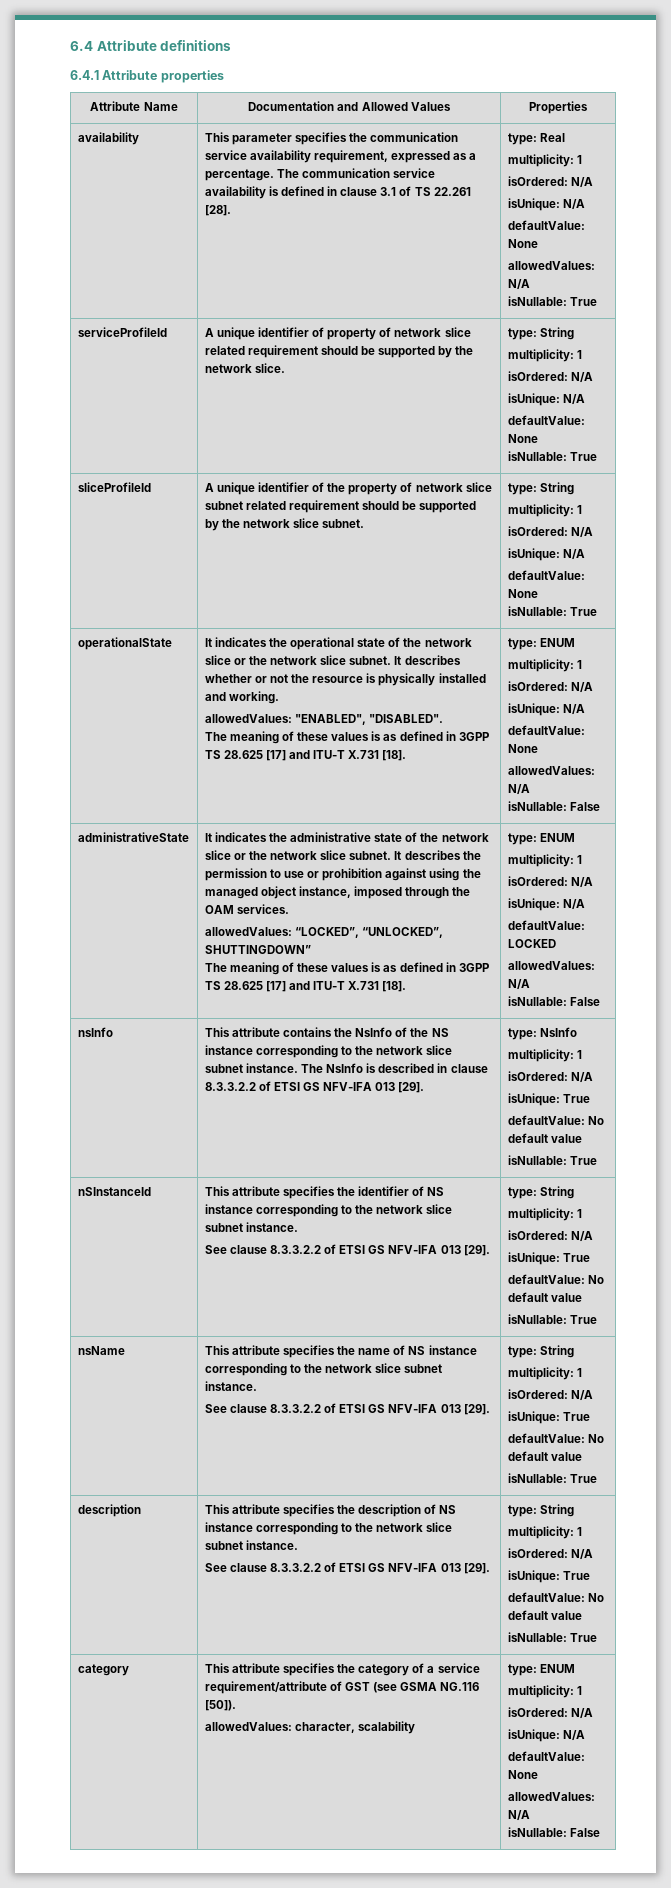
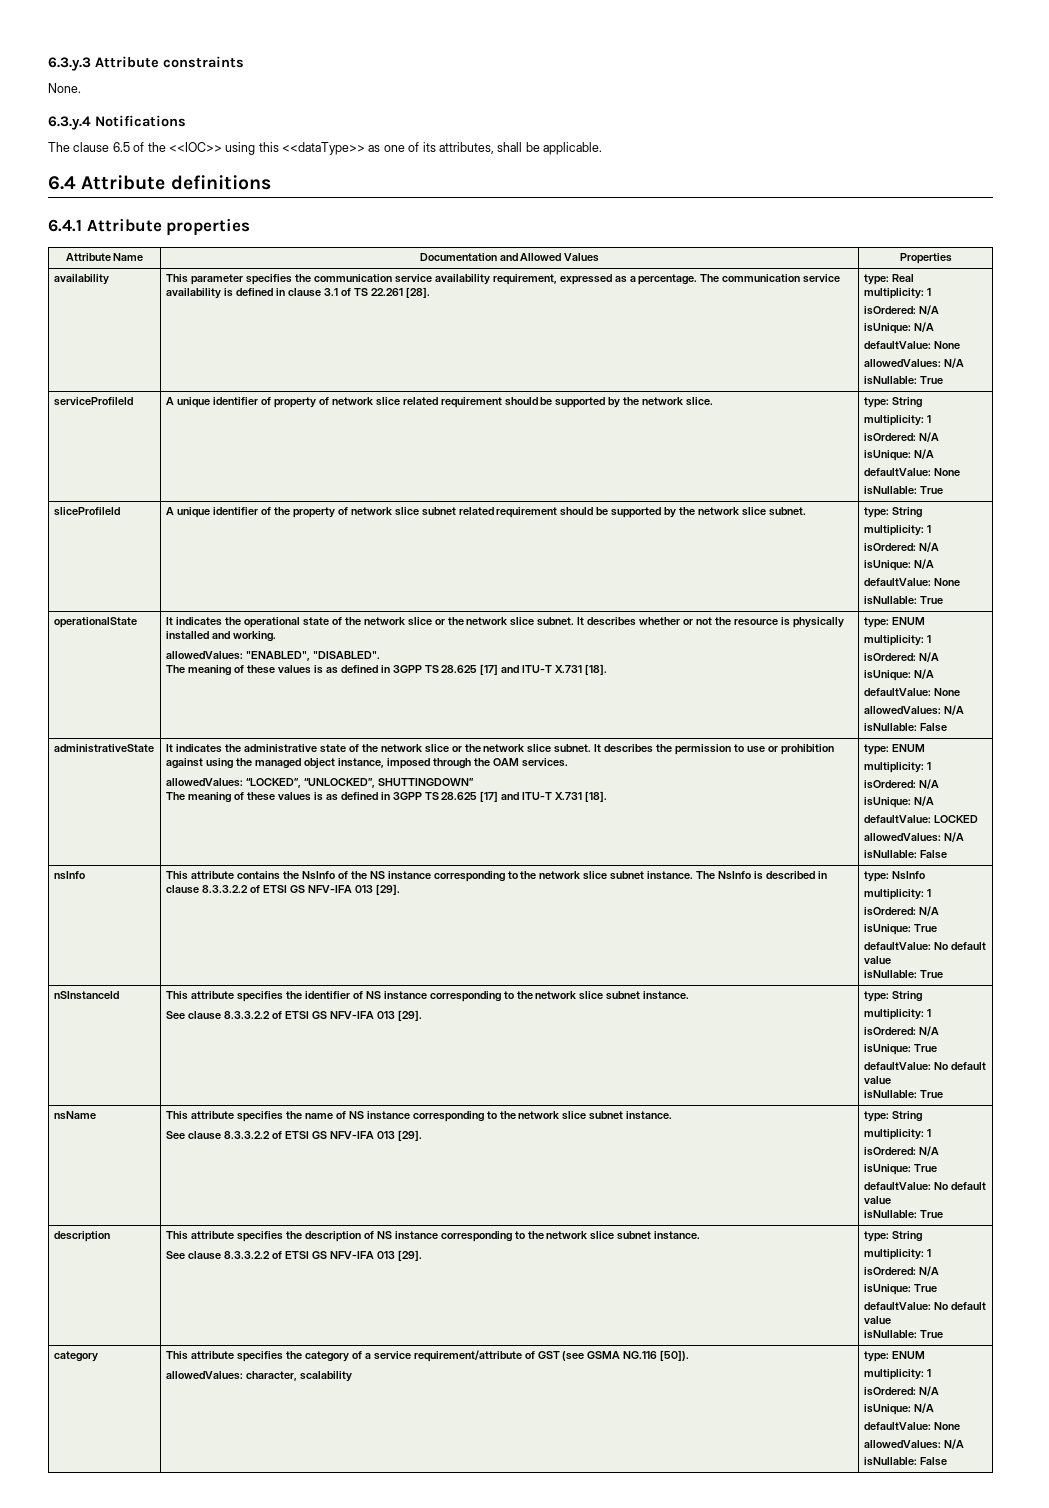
(70, 46) none -> [48,56,244,71] [48,83,81,93] [48,115,186,130] [48,142,602,155] 6.3.y.3 Attribute constraints // None. // 6.3.y.4 Notifications // The clause 6.5 of the <<IOC>> using this <<dataType>> as one of its attributes, shall be applicable. //

